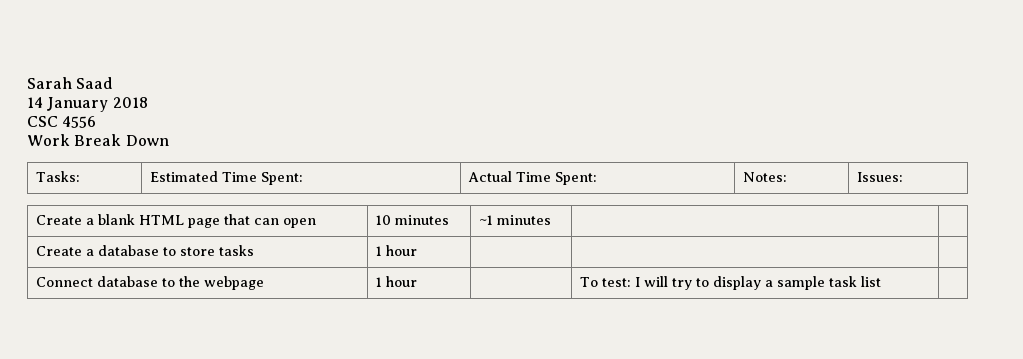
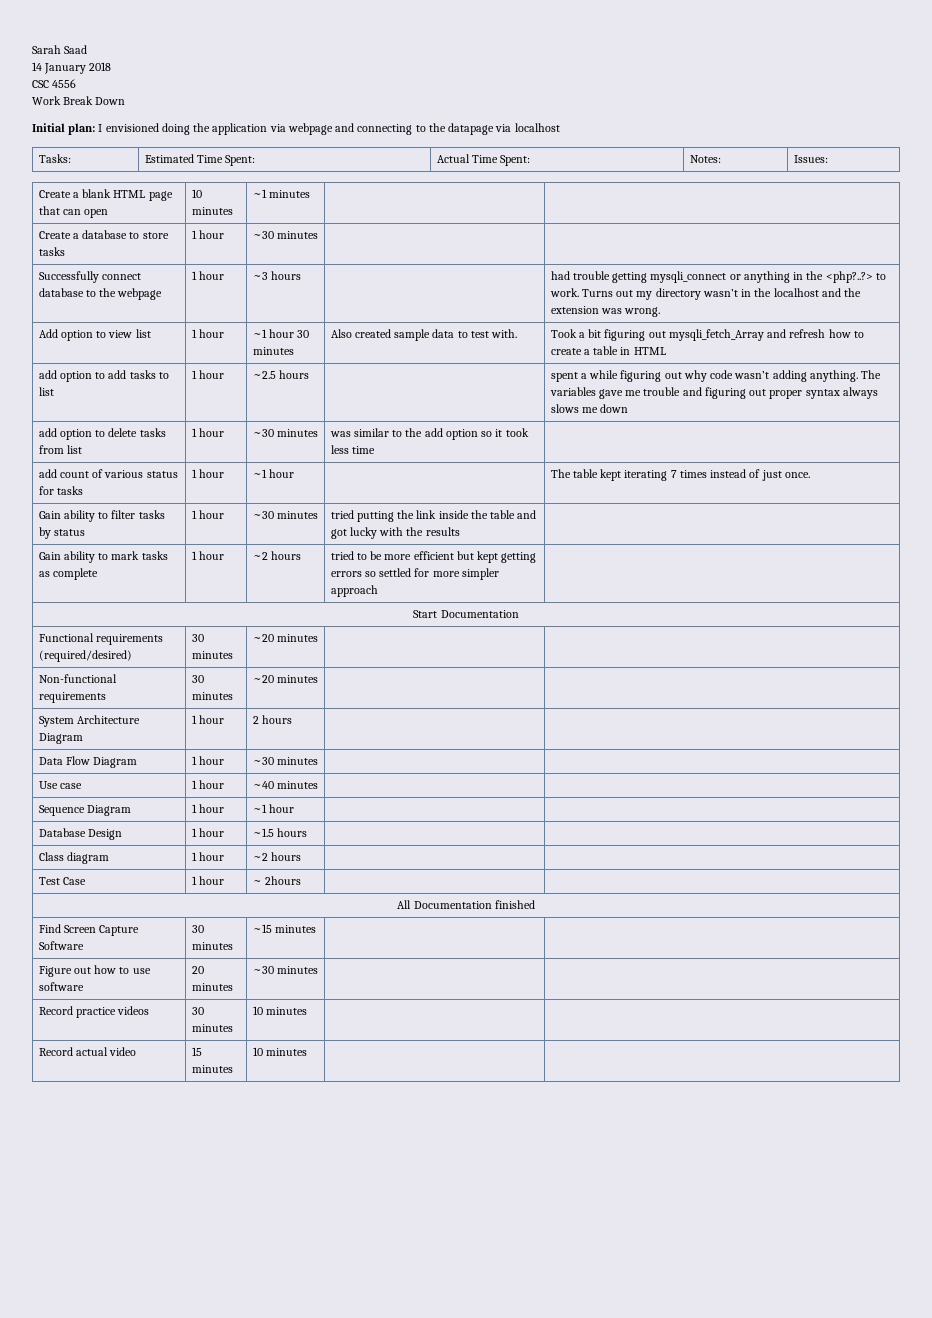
(169, 140) none -> [32,123,560,135] // Initial plan: I envisioned doing the application via webpage and connecting to the datapage via localhost
[35,277,93,287] | | // Connect -> [252,231,318,239] [38,271,141,283] ~30 minutes | | // Successfully connect
[579,276,881,290] | To test: I will try to display a sample task list -> [252,271,301,280] [550,271,886,283] [549,288,862,300] [550,306,661,317] [38,329,151,341] [191,329,224,338] [252,329,310,338] [252,347,294,355] [330,329,518,341] [550,329,864,341] [550,346,666,355] [38,370,169,382] [38,387,54,396] [191,370,224,379] [252,370,309,379] [550,370,882,382] [549,387,878,399] [550,404,629,413] [38,428,166,440] [38,445,82,454] [191,428,224,437] [252,429,318,437] [329,428,529,440] [330,445,375,454] [38,469,178,478] [38,486,83,495] [191,469,224,478] [252,469,294,478] [550,469,810,481] [38,510,165,522] [38,527,85,539] [191,510,224,519] [252,511,318,519] [330,510,537,522] [330,527,460,539] [38,551,168,563] [38,568,98,580] [191,551,224,560] [252,551,301,560] [330,551,537,563] [330,568,499,580] [330,585,378,597] [413,610,519,618] [38,633,163,645] [38,650,132,662] [191,634,204,642] [191,651,233,659] [252,634,318,642] [38,674,117,683] [38,692,106,703] [191,675,204,683] [191,692,233,700] [252,675,318,683] [38,715,140,727] [38,733,83,744] [191,715,224,724] [252,715,292,724] [38,756,138,768] [191,756,224,765] [252,757,318,765] [38,781,82,789] [191,780,224,789] [252,781,318,789] [38,805,131,816] [191,804,224,813] [252,804,294,813] [38,828,122,840] [191,828,224,837] [252,828,307,837] [38,852,109,864] [191,852,224,861] [252,852,301,861] [38,877,86,885] [191,876,224,885] [252,876,301,885] [397,900,535,909] [38,924,140,936] [38,941,84,950] [191,925,204,933] [191,942,233,950] [252,924,316,933] [38,965,151,977] [38,982,84,991] [191,966,204,974] [191,983,233,991] [252,966,318,974] [38,1006,150,1018] [191,1007,204,1015] [191,1024,233,1032] [252,1006,307,1015] [38,1047,137,1056] [191,1047,202,1056] [191,1065,233,1073] [252,1047,307,1056] ~3 hours | | had trouble getting mysqli_connect or anything in the <php?..?> to work. Turns out my directory wasn’t in the localhost and the extension was wrong. // Add option to view list | 1 hour | ~1 hour 30 minutes | Also created sample data to test with. | Took a bit figuring out mysqli_fetch_Array and refresh how to create a table in HTML // add option to add tasks to list | 1 hour | ~2.5 hours | | spent a while figuring out why code wasn’t adding anything. The variables gave me trouble and figuring out proper syntax always slows me down // add option to delete tasks from list | 1 hour | ~30 minutes | was similar to the add option so it took less time | // add count of various status for tasks | 1 hour | ~1 hour | | The table kept iterating 7 times instead of just once. // Gain ability to filter tasks by status | 1 hour | ~30 minutes | tried putting the link inside the table and got lucky with the results | // Gain ability to mark tasks as complete | 1 hour | ~2 hours | tried to be more efficient but kept getting errors so settled for more simpler approach | // Start Documentation // Functional requirements (required/desired) | 30 minutes | ~20 minutes | | // Non-functional requirements | 30 minutes | ~20 minutes | | // System Architecture Diagram | 1 hour | 2 hours | | // Data Flow Diagram | 1 hour | ~30 minutes | | // Use case | 1 hour | ~40 minutes | | // Sequence Diagram | 1 hour | ~1 hour | | // Database Design | 1 hour | ~1.5 hours | | // Class diagram | 1 hour | ~2 hours | | // Test Case | 1 hour | ~ 2hours | | // All Documentation finished // Find Screen Capture Software | 30 minutes | ~15 minutes | | // Figure out how to use software | 20 minutes | ~30 minutes | | // Record practice videos | 30 minutes | 10 minutes | | // Record actual video | 15 minutes | 10 minutes |

